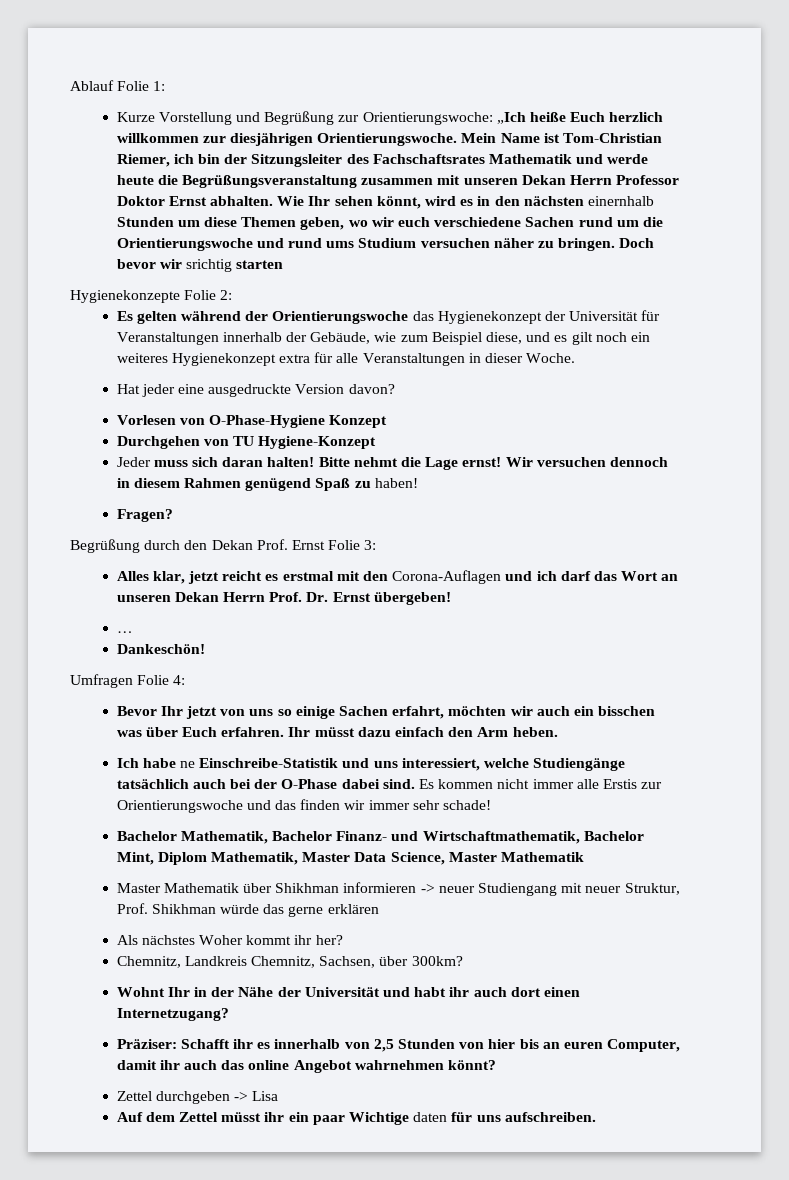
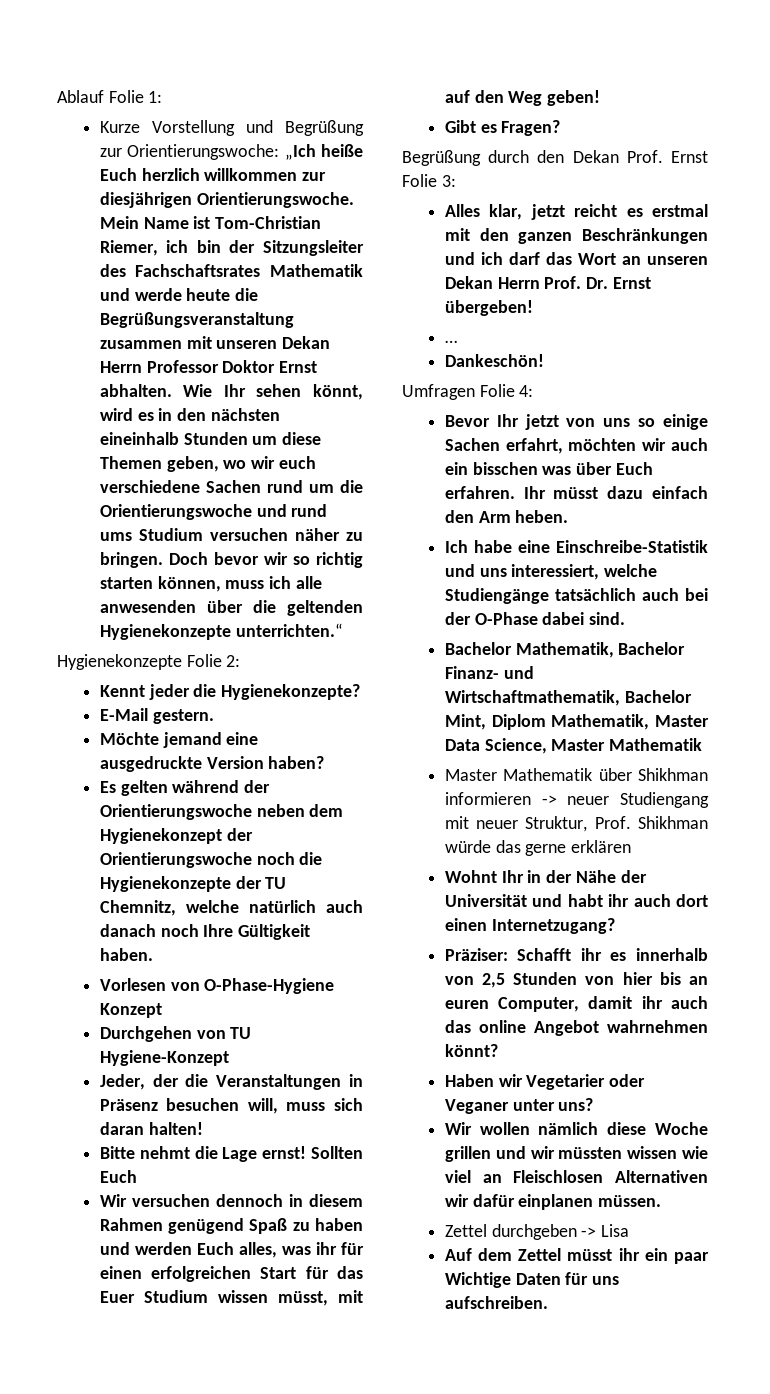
[587,196,654,206] einernhalb -> [99,432,179,445] eineinhalb
[186,259,233,272] srichtig -> [292,552,363,568] so richtig
[70,290,233,303] // Hygienekonzepte Folie 2: -> [157,576,322,592] [99,600,363,616] [99,623,343,640] [57,654,241,670] [99,684,361,700] [99,708,214,724] [99,732,259,748] [99,756,325,772] können, muss ich alle anwesenden über die geltenden Hygienekonzepte unterrichten.“ // Hygienekonzepte Folie 2: // Kennt jeder die Hygienekonzepte? // E-Mail gestern. // Möchte jemand eine ausgedruckte Version haben?
[412,310,661,324] [116,332,650,345] [116,352,576,366] [116,384,395,397] das Hygienekonzept der Universität für Veranstaltungen innerhalb der Gebäude, wie zum Beispiel diese, und es gilt noch ein weiteres Hygienekonzept extra für alle Veranstaltungen in dieser Woche. // Hat jeder eine ausgedruckte Version davon? -> [256,804,344,817] [99,828,253,844] [99,852,323,868] [99,876,287,892] [99,900,363,916] [99,924,311,940] [99,948,153,961] neben dem Hygienekonzept der Orientierungswoche noch die Hygienekonzepte der TU Chemnitz, welche natürlich auch danach noch Ihre Gültigkeit haben.
[116,457,151,467] Jeder -> [99,1074,363,1090] [99,1098,278,1114] Jeder, der die Veranstaltungen in Präsenz besuchen will,
(315, 462) none -> (203, 1128) //
(502, 462) none -> [311,1146,363,1159] [99,1170,137,1183] Sollten Euch //
[374,478,418,488] haben! // -> [315,1218,363,1231] [99,1242,364,1258] [99,1266,363,1282] [99,1290,363,1306] [444,90,601,106] [444,120,497,133] haben und werden Euch alles, was ihr für einen erfolgreichen Start für das Euer Studium wissen müsst, mit auf den Weg geben! // Gibt es
[392,570,502,584] Corona-Auflagen -> [518,228,708,244] ganzen Beschränkungen
[180,761,196,768] ne -> [517,540,550,553] eine
[419,779,663,789] [116,799,492,813] Es kommen nicht immer alle Erstis zur Orientierungswoche und das finden wir immer sehr schade! -> (626, 618) none
[116,935,343,945] [116,956,463,968] // Als nächstes Woher kommt ihr her? // Chemnitz, Landkreis Chemnitz, Sachsen, über 300km? -> (632, 846) none
(497, 1065) none -> [444,1074,646,1090] [444,1098,594,1114] [444,1122,708,1135] [444,1146,708,1162] [444,1170,708,1183] [444,1194,662,1210] // Haben wir Vegetarier oder Veganer unter uns? // Wir wollen nämlich diese Woche grillen und wir müssten wissen wie viel an Fleischlosen Alternativen wir dafür einplanen müssen.
[413,1112,448,1122] daten -> [515,1273,561,1285] Daten

